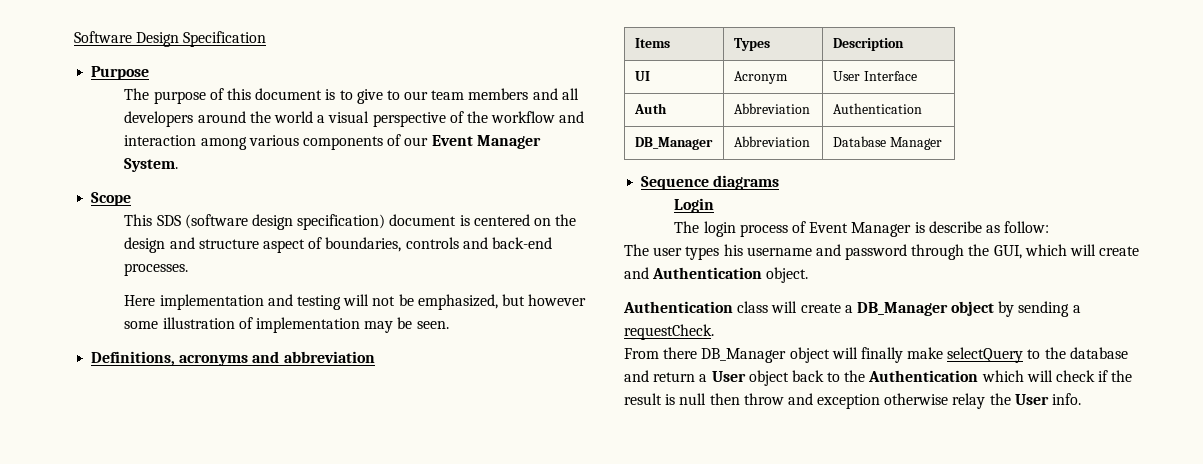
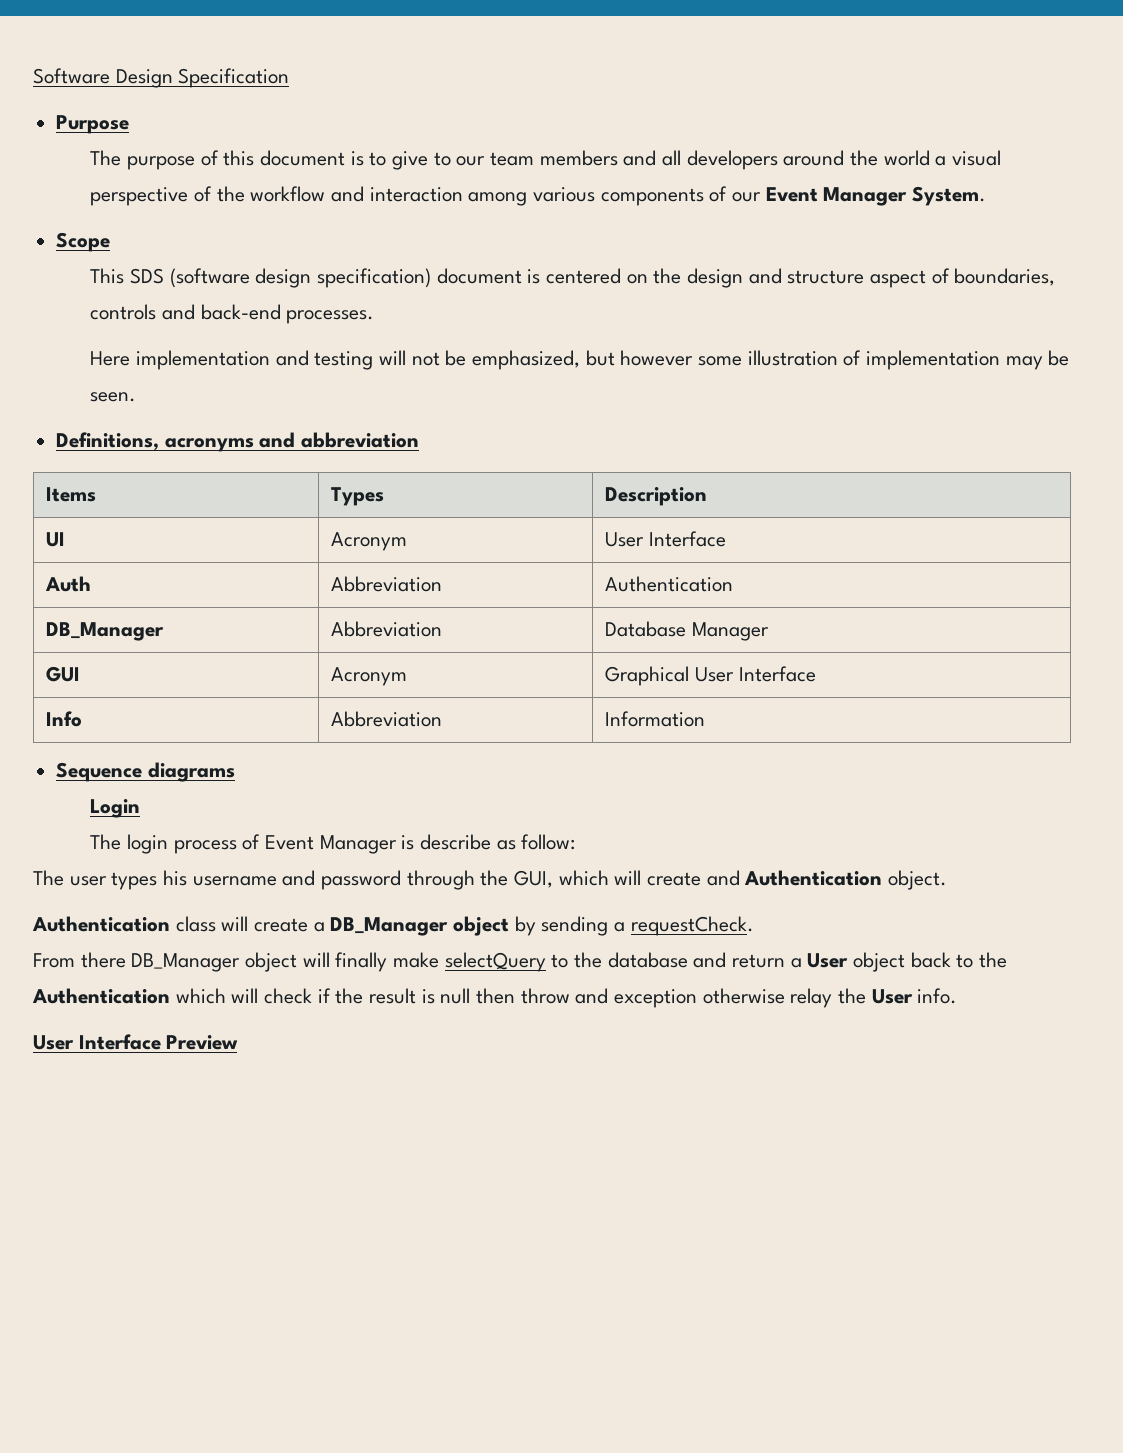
(942, 143) none -> [46,666,81,682] [331,667,408,686] [605,666,816,686] [46,711,83,727] [331,711,443,727] [605,711,706,727] // GUI | Acronym | Graphical User Interface // Info | Abbreviation | Information
(1082, 399) none -> [33,1034,239,1050] // User Interface Preview

